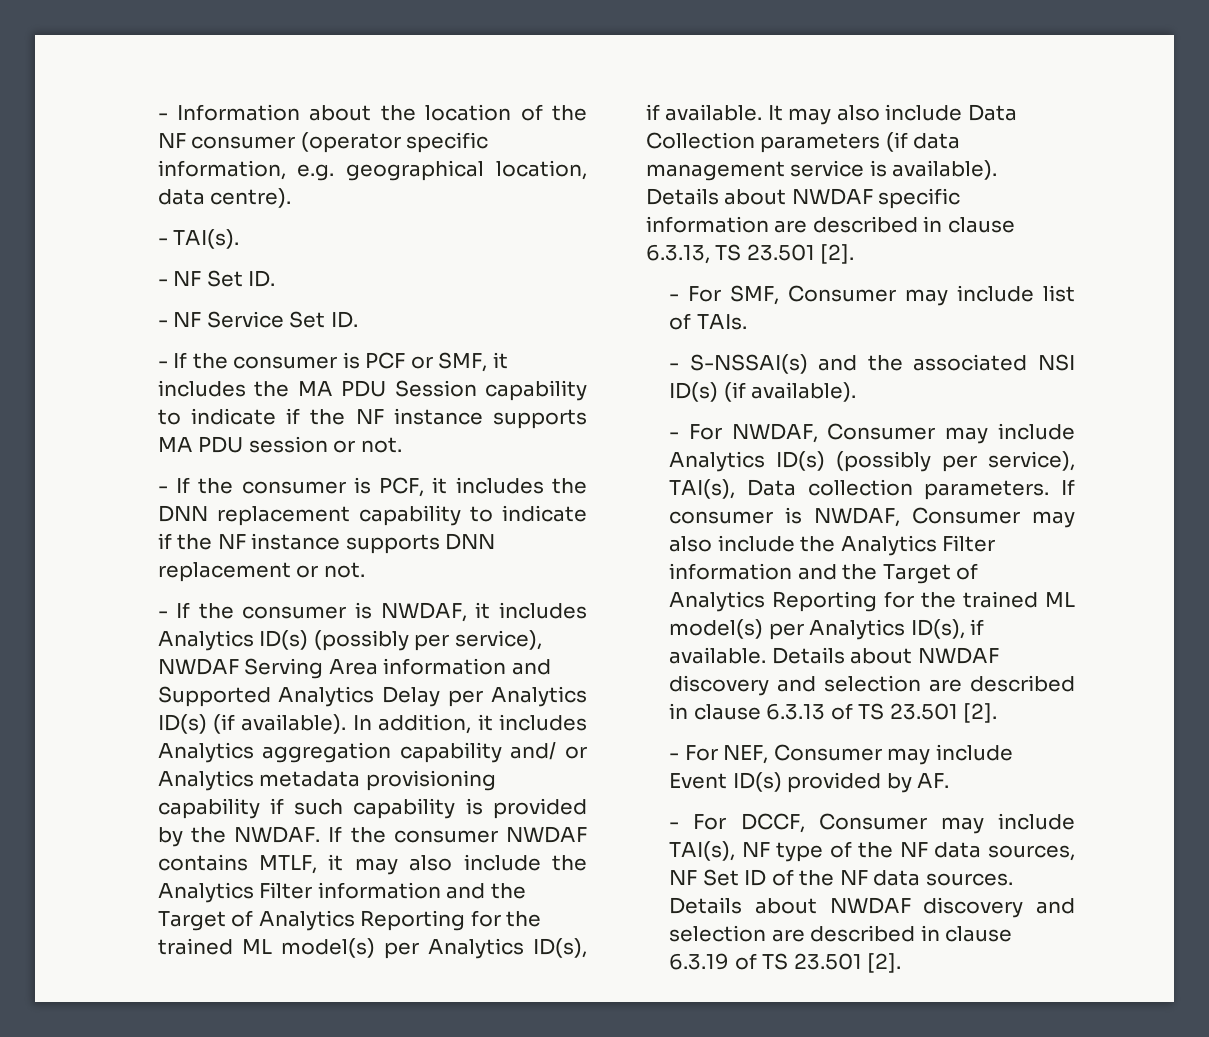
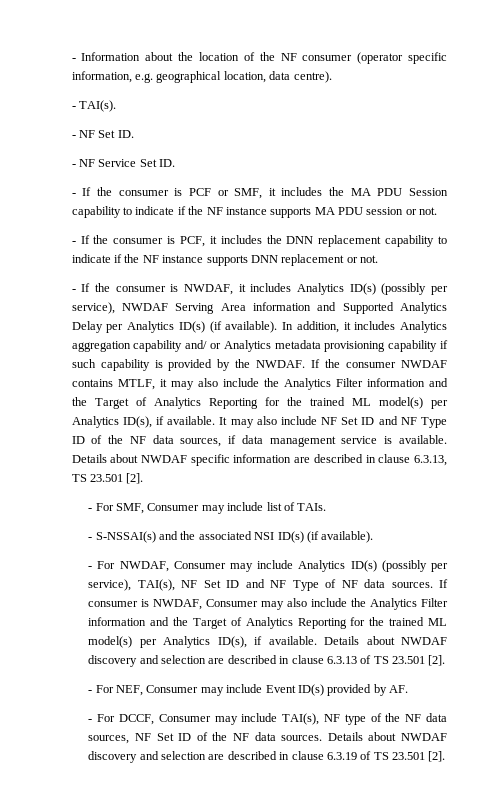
[967,104,1017,121] [645,132,908,153] Data Collection parameters (if -> [321,416,448,428] [71,435,237,447] NF Set ID and NF Type ID of the NF data sources, if
[892,160,998,180] available). -> [399,435,448,444] available.
[746,479,1050,500] Data collection parameters. -> [181,579,433,591] NF Set ID and NF Type of NF data sources.

